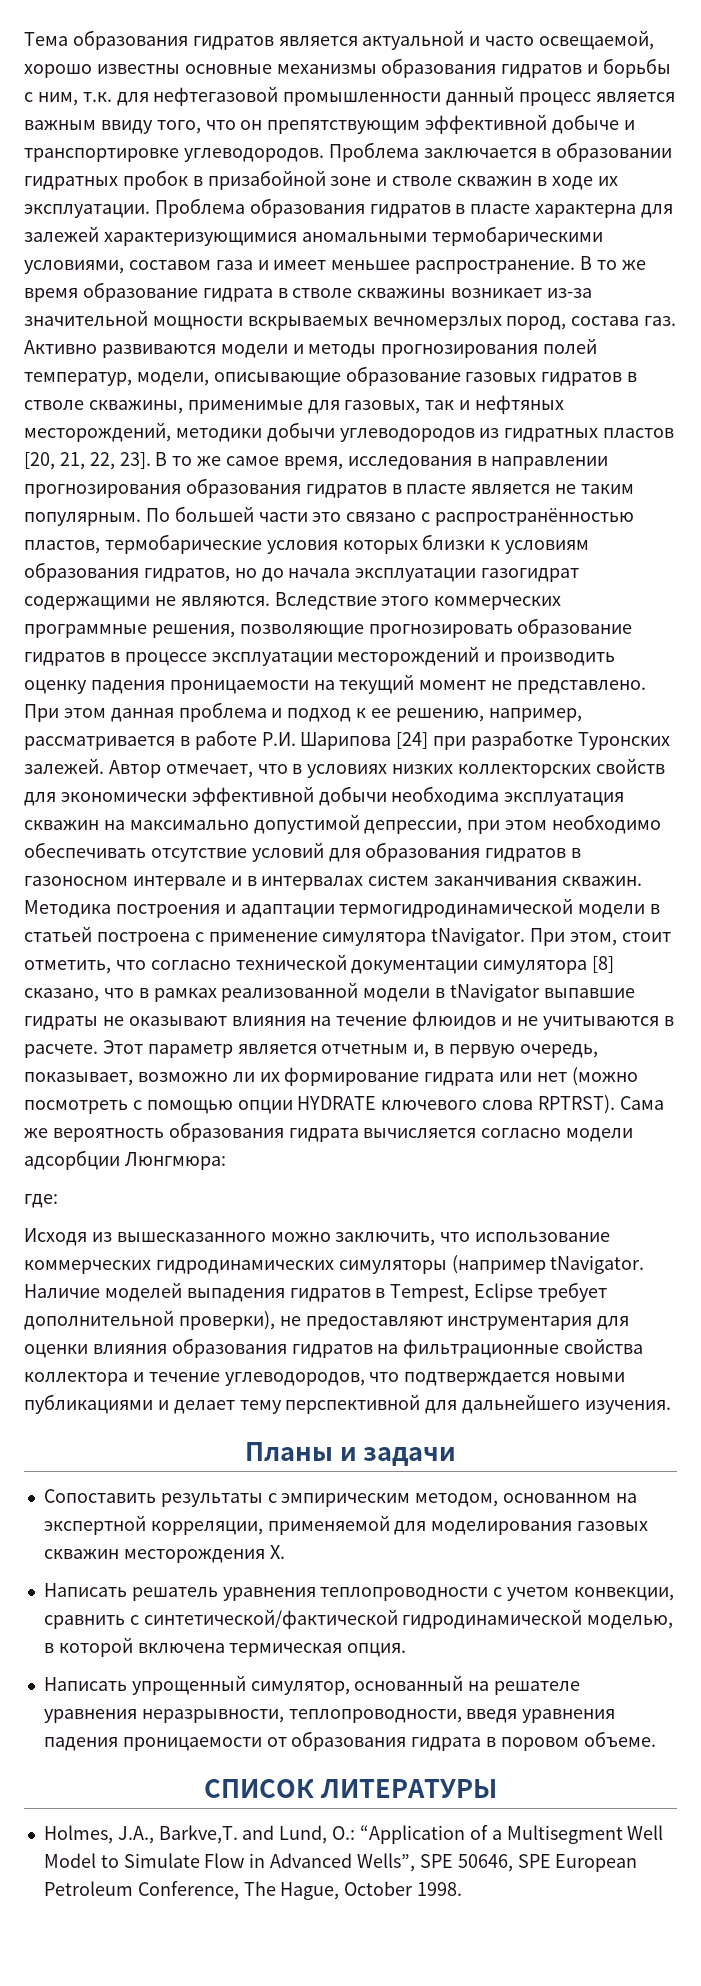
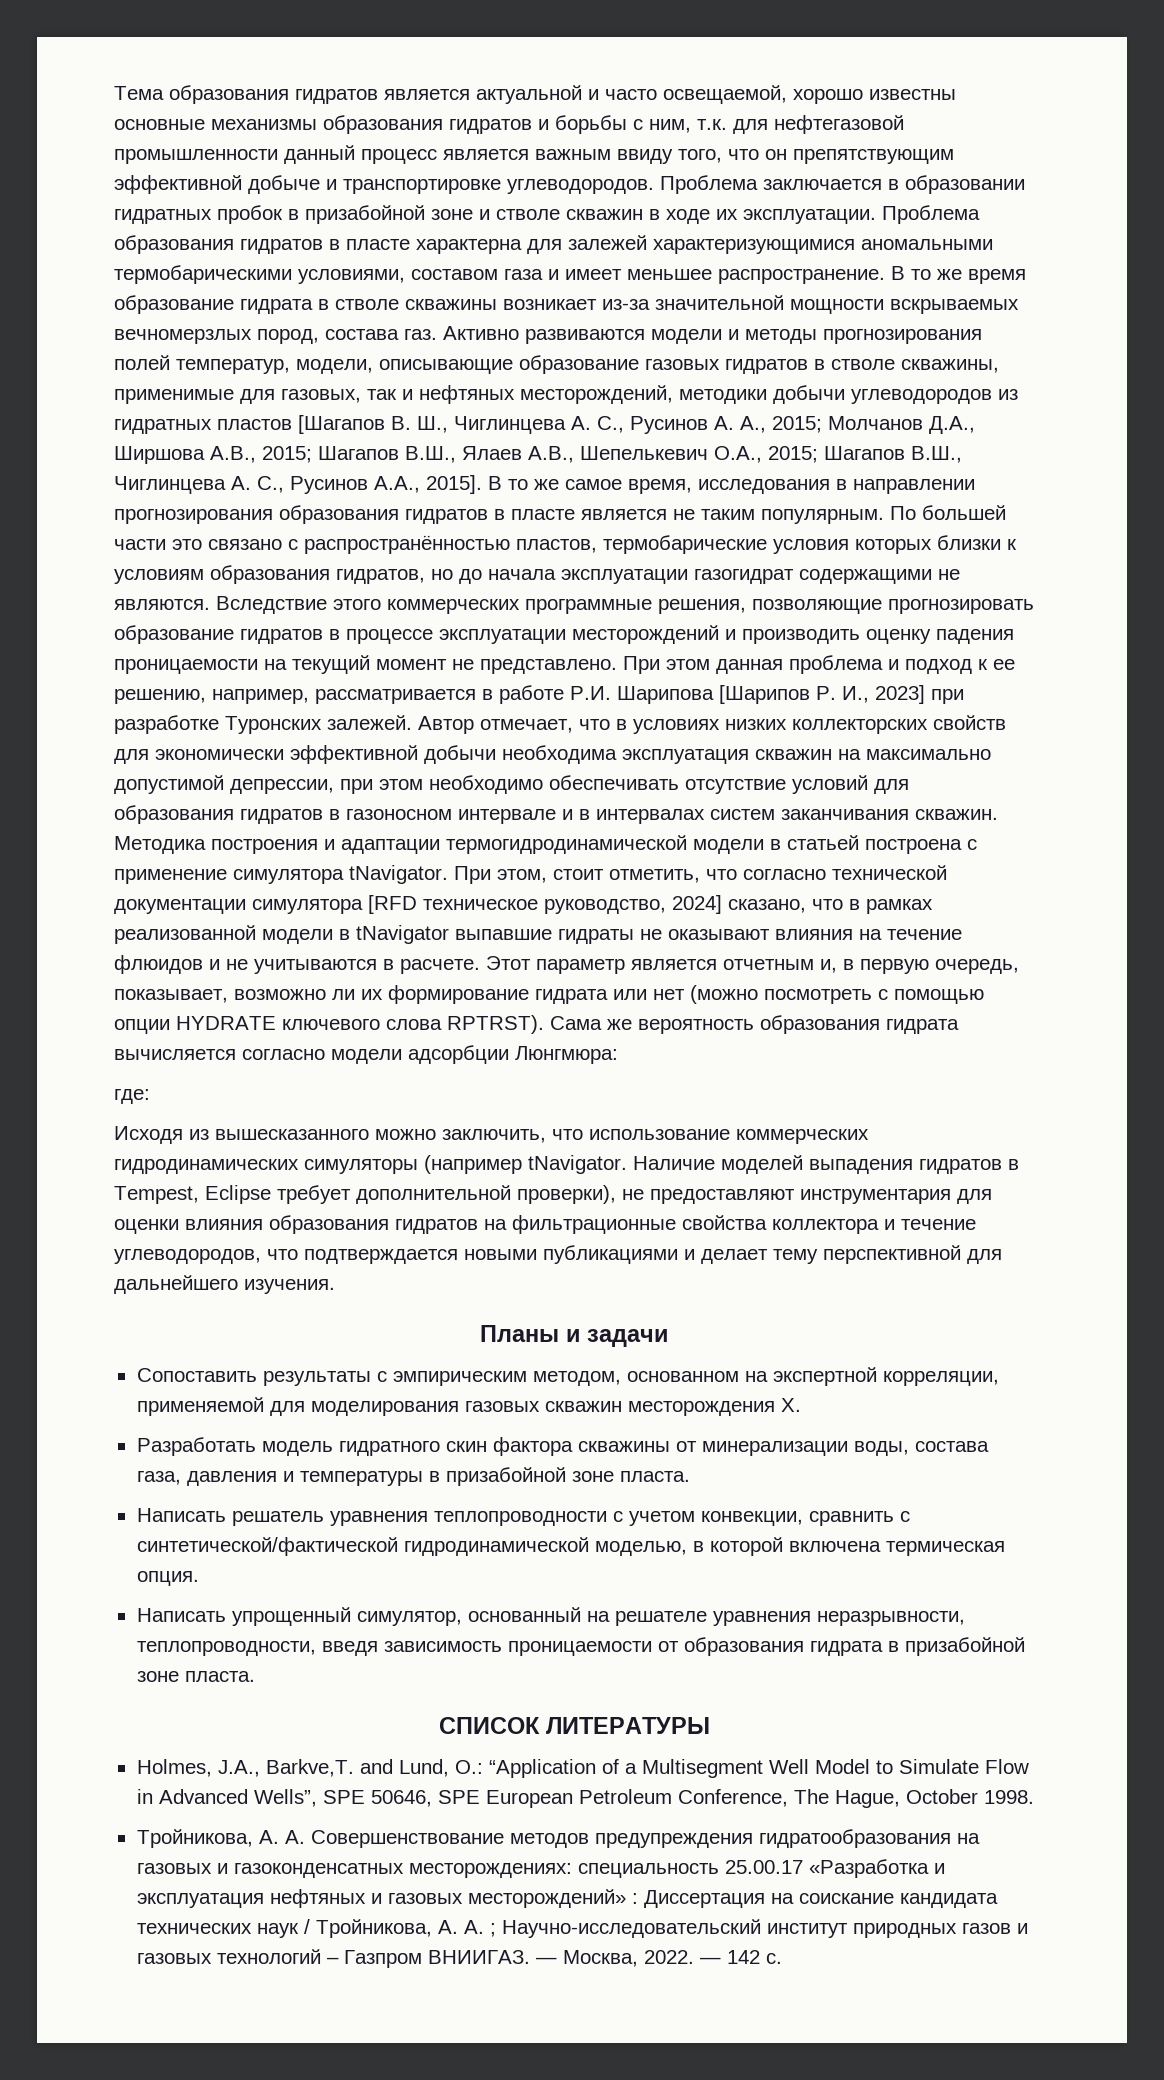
[24,452,151,470] [20, 21, 22, 23]. -> [298,415,975,434] [114,446,962,464] [114,475,482,494] [Шагапов В. Ш., Чиглинцева А. С., Русинов А. А., 2015; Молчанов Д.А., Ширшова А.В., 2015; Шагапов В.Ш., Ялаев А.В., Шепелькевич О.А., 2015; Шагапов В.Ш., Чиглинцева А. С., Русинов А.А., 2015].
[396,732,429,749] [24] -> [719,685,925,704] [Шарипов Р. И., 2023]
[592,956,615,973] [8] -> [368,895,722,914] [RFD техническое руководство, 2024]
(285, 1552) none -> [136,1437,989,1456] [136,1467,690,1486] // Разработать модель гидратного скин фактора скважины от минерализации воды, состава газа, давления и температуры в призабойной зоне пласта.
[522,1709,616,1723] [43,1737,118,1751] уравнения падения -> [383,1641,502,1652] зависимость
[500,1731,656,1751] поровом объеме. -> [904,1637,1025,1656] [136,1671,255,1682] призабойной зоне пласта.
(463, 1889) none -> [136,1829,980,1848] [136,1859,945,1878] [136,1889,998,1908] [136,1919,1028,1938] [136,1949,782,1968] // Тройникова, А. А. Совершенствование методов предупреждения гидратообразования на газовых и газоконденсатных месторождениях: специальность 25.00.17 «Разработка и эксплуатация нефтяных и газовых месторождений» : Диссертация на соискание кандидата технических наук / Тройникова, А. А. ; Научно-исследовательский институт природных газов и газовых технологий – Газпром ВНИИГАЗ. — Москва, 2022. — 142 c.

